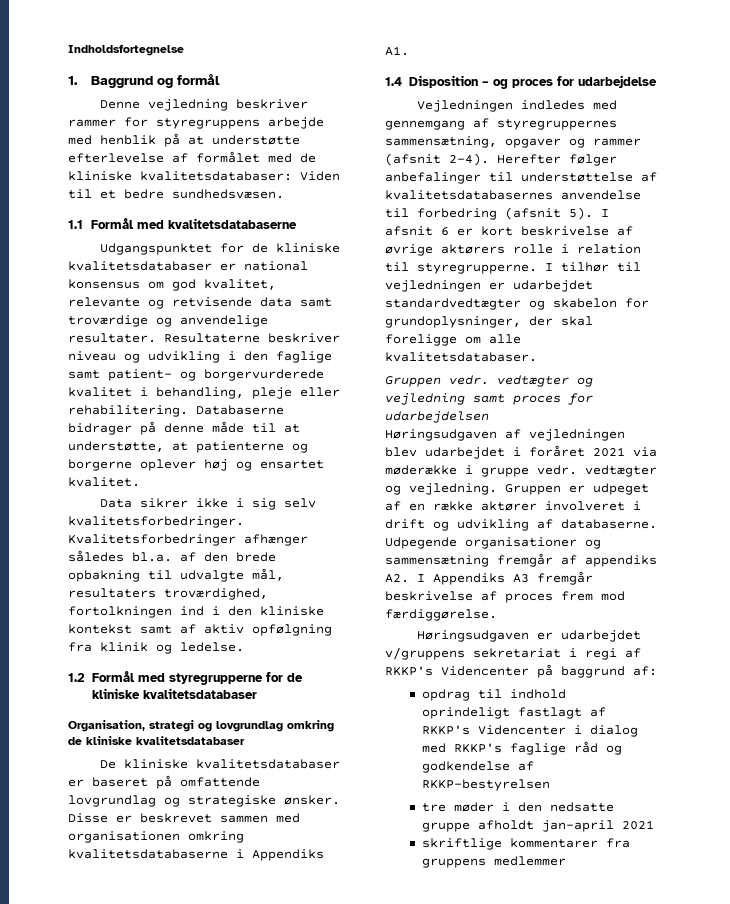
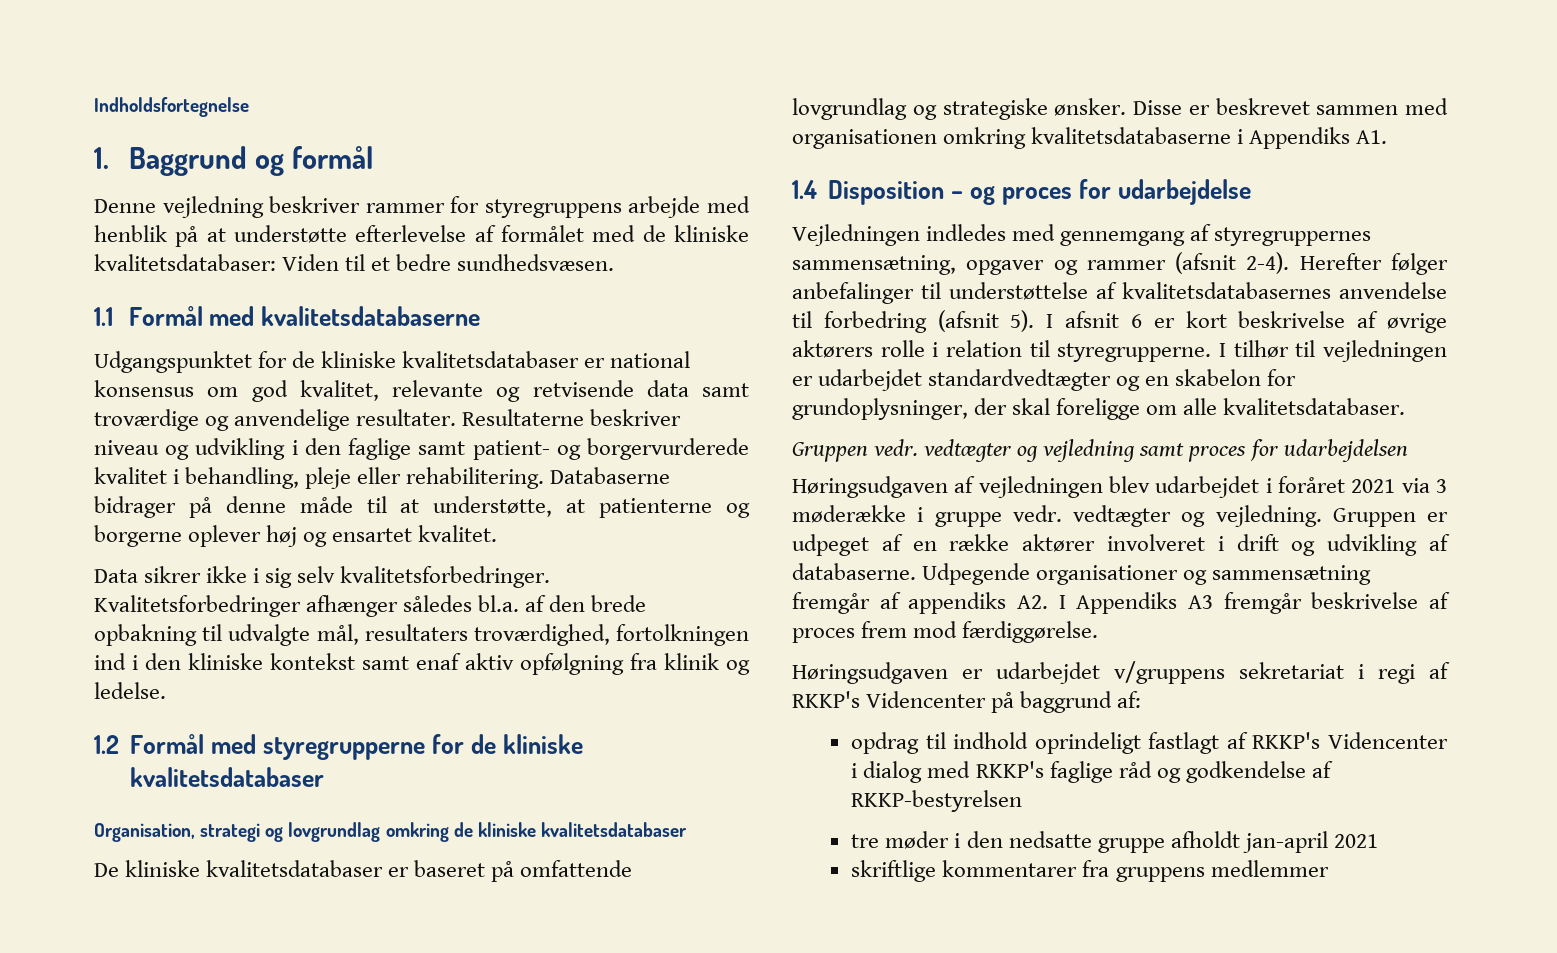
[180,624,196,634] af -> [416,653,461,670] enaf
(545, 305) none -> [1145,376,1170,386] en
(657, 452) none -> [1436,479,1447,493] 3

